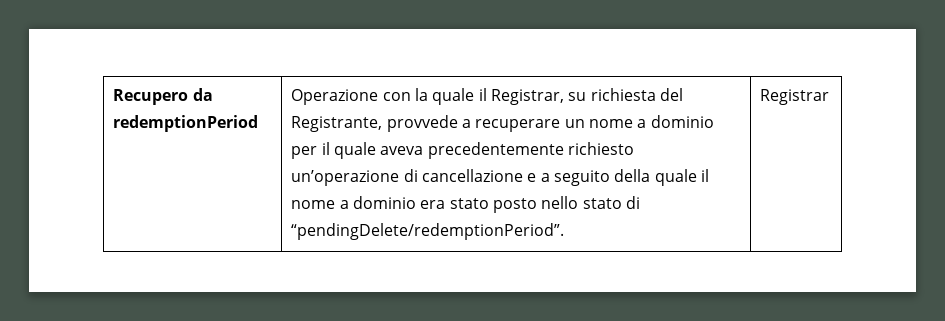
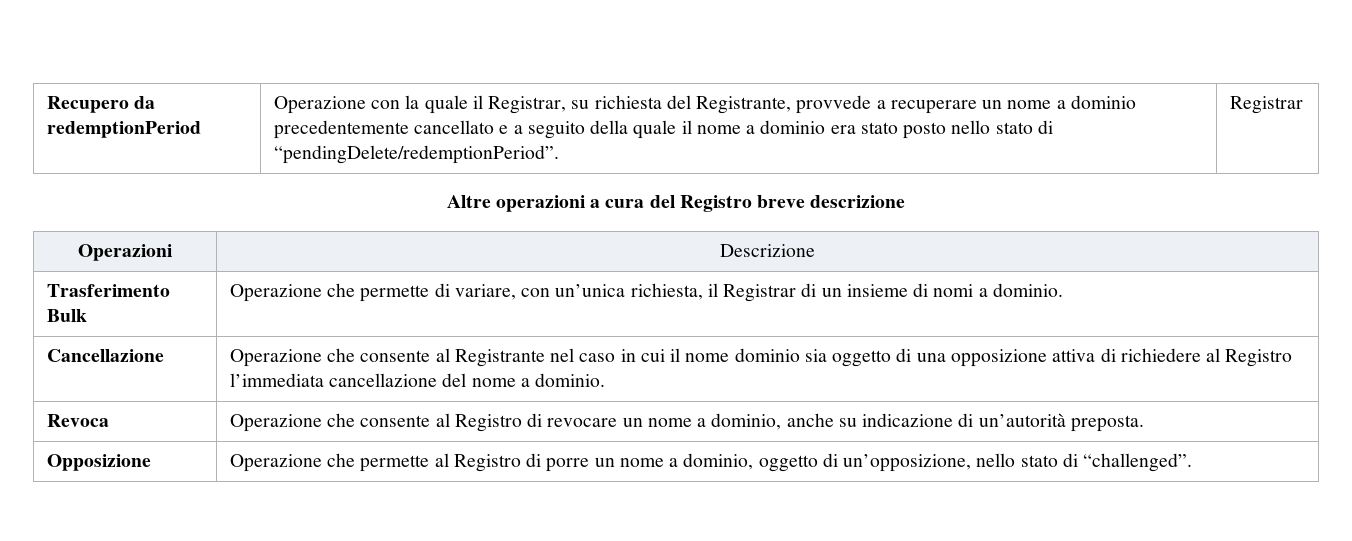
[291,142,635,159] [291,169,524,186] per il quale aveva precedentemente richiesto un’operazione di cancellazione -> [273,120,495,139] precedentemente cancellato
(830, 97) none -> [446,195,906,212] [78,244,172,261] [720,244,815,257] [46,284,170,297] [46,309,87,322] [229,283,1064,302] [46,349,164,362] [229,348,1293,367] [229,373,606,387] [46,414,109,427] [229,413,1145,432] [46,454,151,471] [229,453,1193,472] // Altre operazioni a cura del Registro breve descrizione // Operazioni | Descrizione // Trasferimento Bulk | Operazione che permette di variare, con un’unica richiesta, il Registrar di un insieme di nomi a dominio. // Cancellazione | Operazione che consente al Registrante nel caso in cui il nome dominio sia oggetto di una opposizione attiva di richiedere al Registro l’immediata cancellazione del nome a dominio. // Revoca | Operazione che consente al Registro di revocare un nome a dominio, anche su indicazione di un’autorità preposta. // Opposizione | Operazione che permette al Registro di porre un nome a dominio, oggetto di un’opposizione, nello stato di “challenged”.

